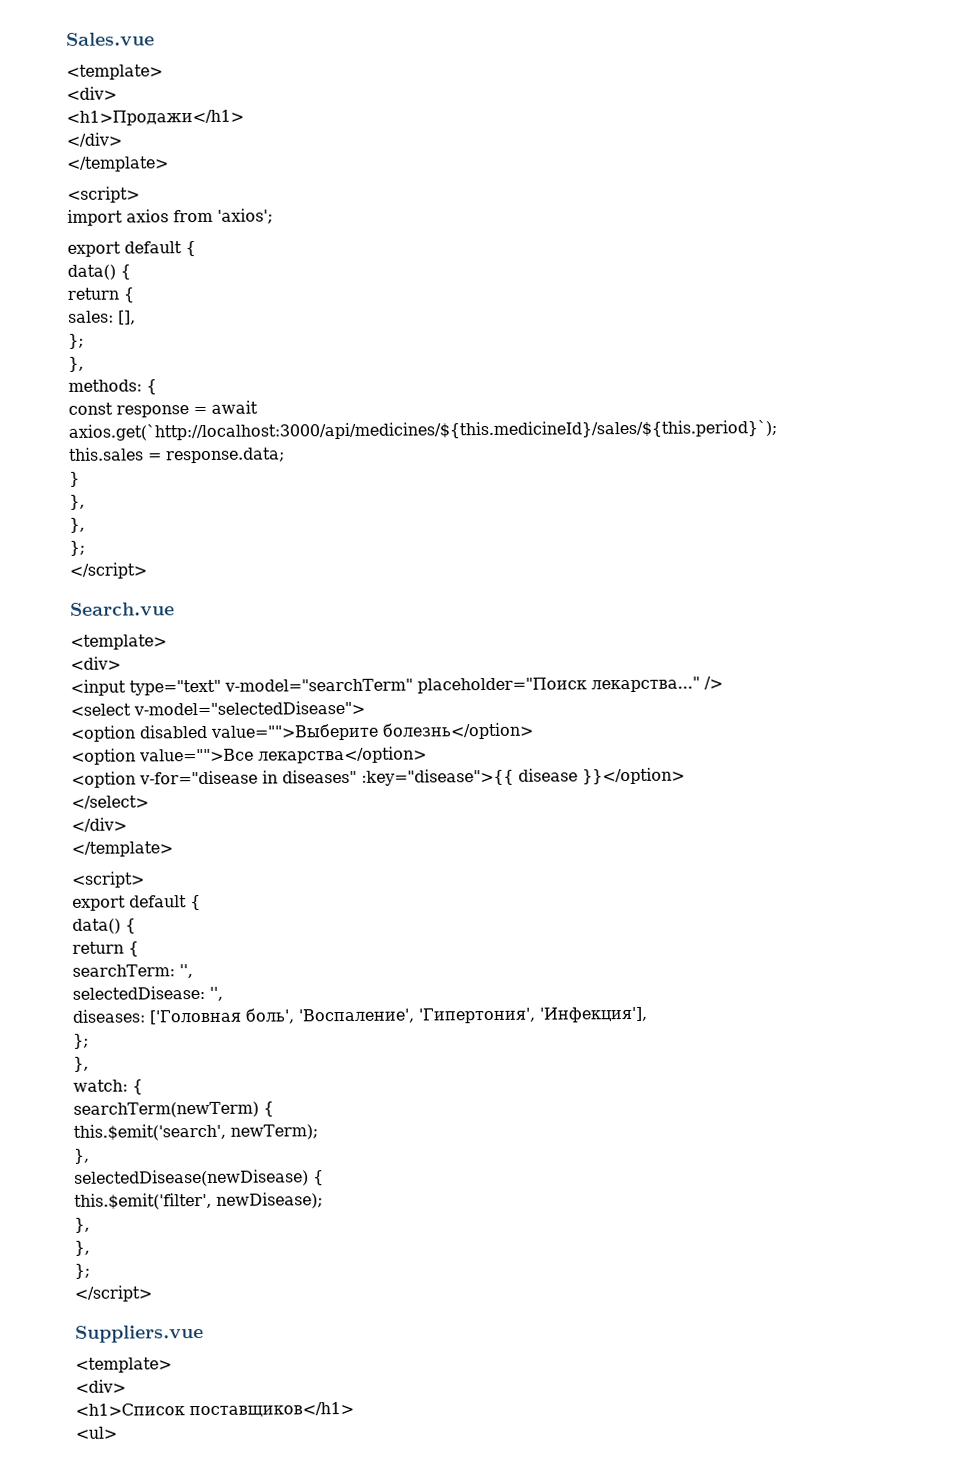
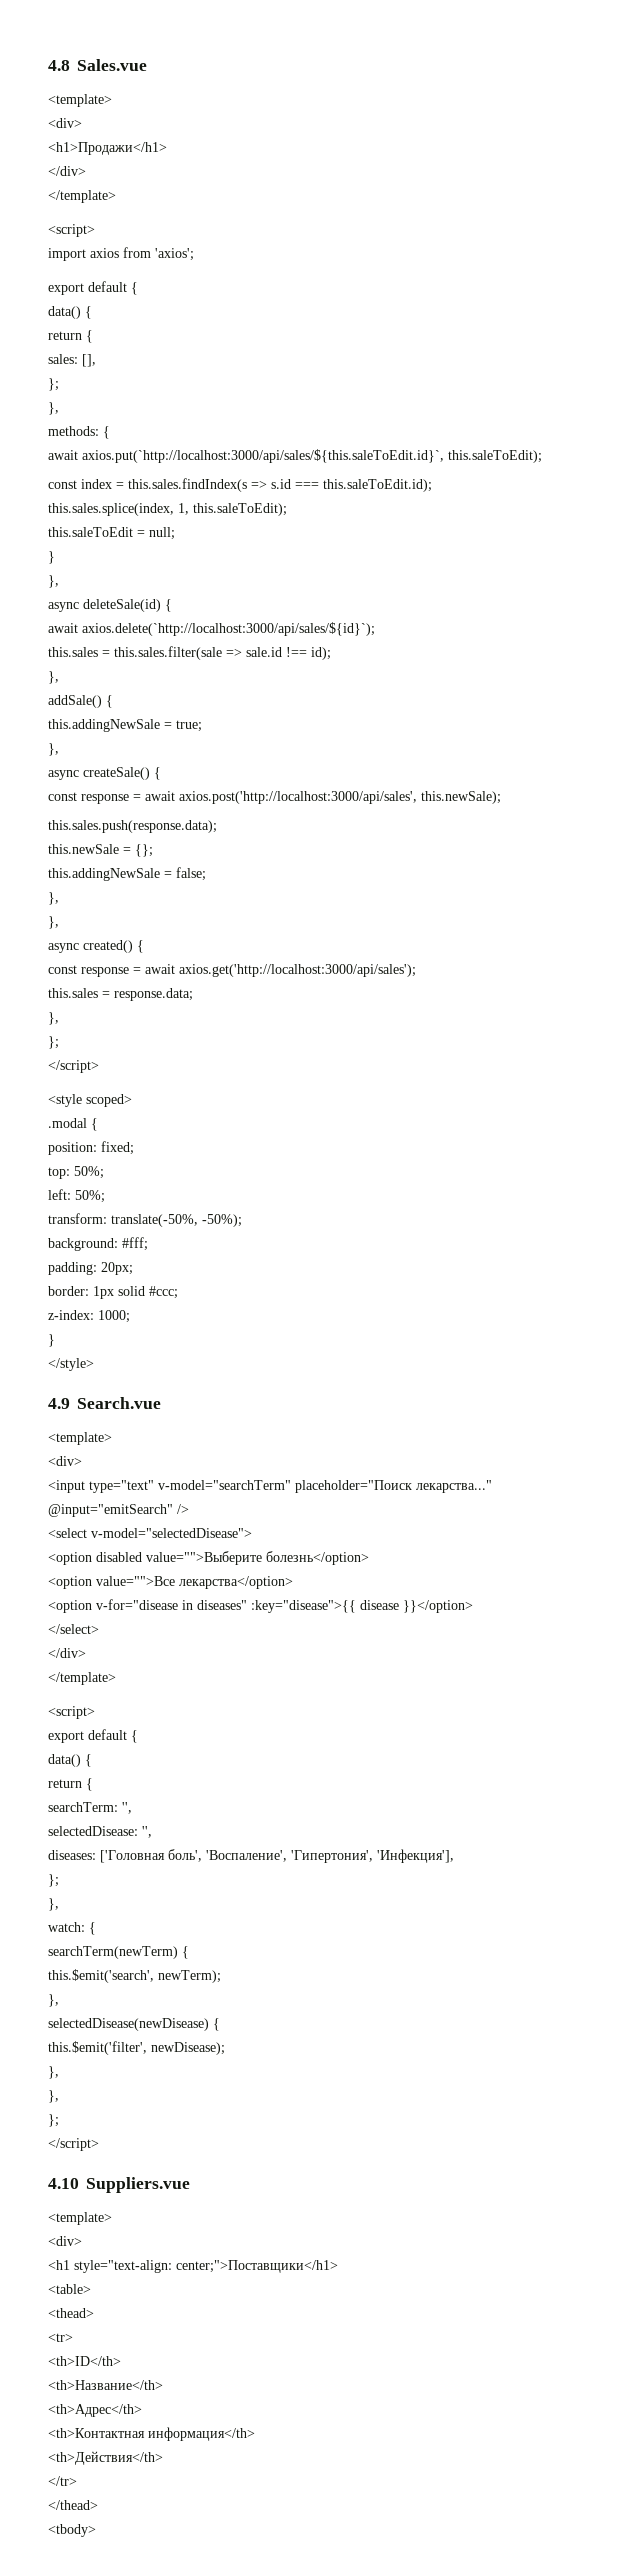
(66, 39) none -> [48,60,70,71] 4.8
[68,400,258,418] [68,419,777,441] const response = await axios.get(`http://localhost:3000/api/medicines/${this.medicineId}/sales/${this.period}`); -> [48,449,542,463] [48,478,432,492] [48,503,287,516] [48,527,175,540] [48,551,55,564] [48,575,59,588] [48,599,172,612] [48,622,375,636] [48,646,331,660] [48,671,59,684] [48,695,113,708] [48,719,202,732] [48,743,59,756] [48,767,161,780] [48,791,501,804] [48,820,217,833] [48,844,153,857] [48,867,206,881] [48,892,59,905] [48,916,59,929] [48,940,144,953] [48,964,416,977] await axios.put(`http://localhost:3000/api/sales/${this.saleToEdit.id}`, this.saleToEdit); // const index = this.sales.findIndex(s => s.id === this.saleToEdit.id); // this.sales.splice(index, 1, this.saleToEdit); // this.saleToEdit = null; // } // }, // async deleteSale(id) { // await axios.delete(`http://localhost:3000/api/sales/${id}`); // this.sales = this.sales.filter(sale => sale.id !== id); // }, // addSale() { // this.addingNewSale = true; // }, // async createSale() { // const response = await axios.post('http://localhost:3000/api/sales', this.newSale); // this.sales.push(response.data); // this.newSale = {}; // this.addingNewSale = false; // }, // }, // async created() { // const response = await axios.get('http://localhost:3000/api/sales');
[69,471,80,487] [69,494,85,510] [69,517,85,533] [69,540,85,556] [69,562,147,579] // } // }, // }, // }; // </script> // -> [48,1012,59,1025] [48,1036,59,1049] [48,1060,99,1073] [48,1094,132,1107] [48,1118,98,1131] [48,1141,134,1155] [48,1166,104,1179] [48,1189,105,1203] [48,1213,242,1227] [48,1237,148,1251] [48,1262,133,1275] [48,1286,178,1299] [48,1310,130,1323] [48,1334,55,1347] [48,1358,94,1371] [48,1398,70,1409] // }, // }; // </script> // <style scoped> // .modal { // position: fixed; // top: 50%; // left: 50%; // transform: translate(-50%, -50%); // background: #fff; // padding: 20px; // border: 1px solid #ccc; // z-index: 1000; // } // </style> // 4.9
(700, 684) none -> [48,1504,173,1517] @input="emitSearch"
(152, 1293) none -> [48,2178,79,2189] 4.10
[75,1401,354,1418] [75,1426,117,1439] <h1>Список поставщиков</h1> // <ul> -> [48,2260,338,2273] [48,2284,91,2294] [48,2308,94,2318] [48,2333,73,2342] [48,2356,121,2366] [48,2380,163,2390] [48,2404,142,2417] [48,2427,255,2441] [48,2451,163,2465] [48,2476,77,2486] [48,2500,98,2510] [48,2524,96,2537] <h1 style="text-align: center;">Поставщики</h1> // <table> // <thead> // <tr> // <th>ID</th> // <th>Название</th> // <th>Адрес</th> // <th>Контактная информация</th> // <th>Действия</th> // </tr> // </thead> // <tbody>

